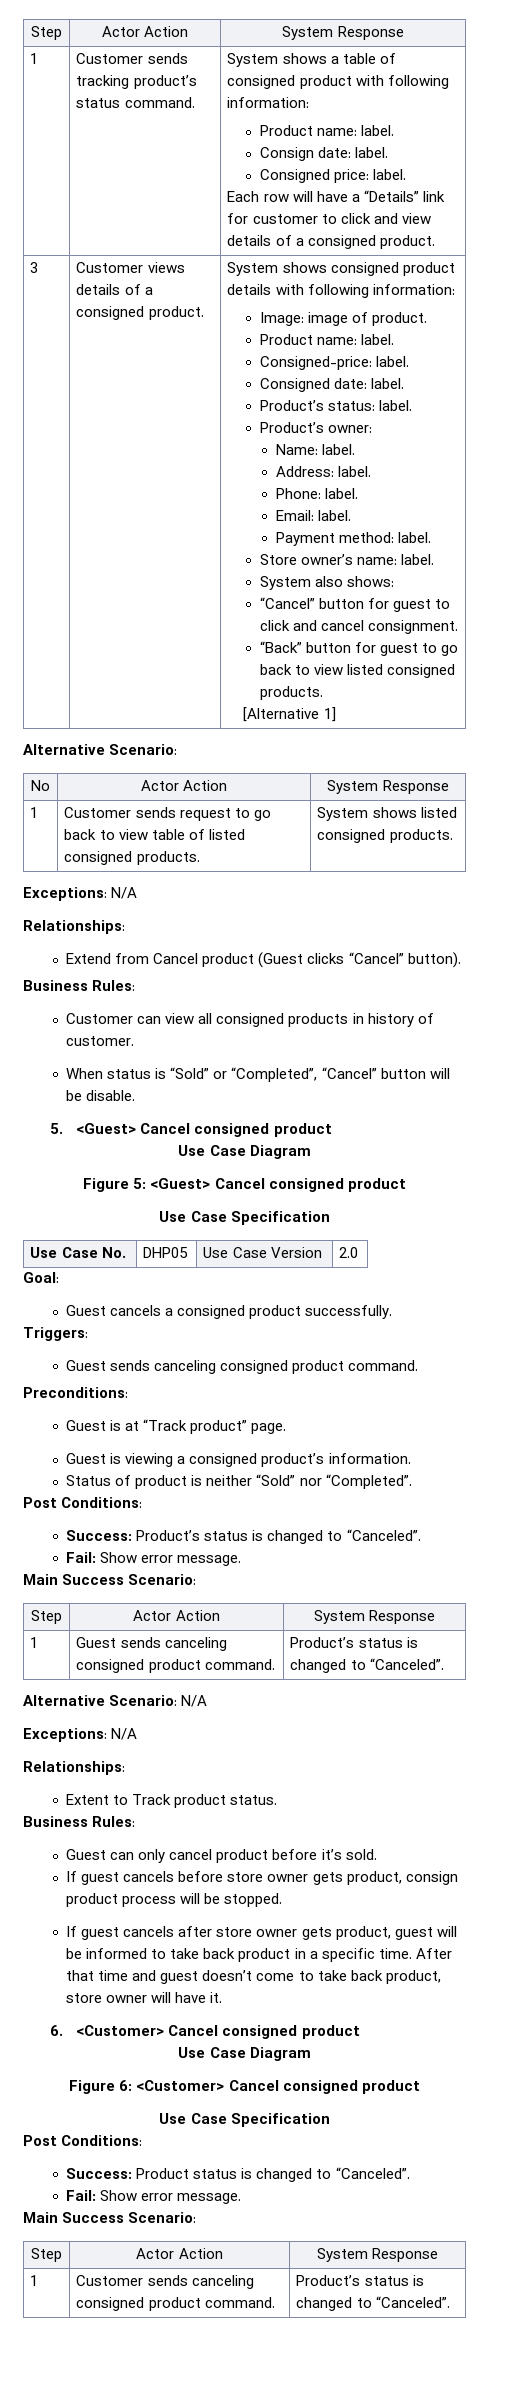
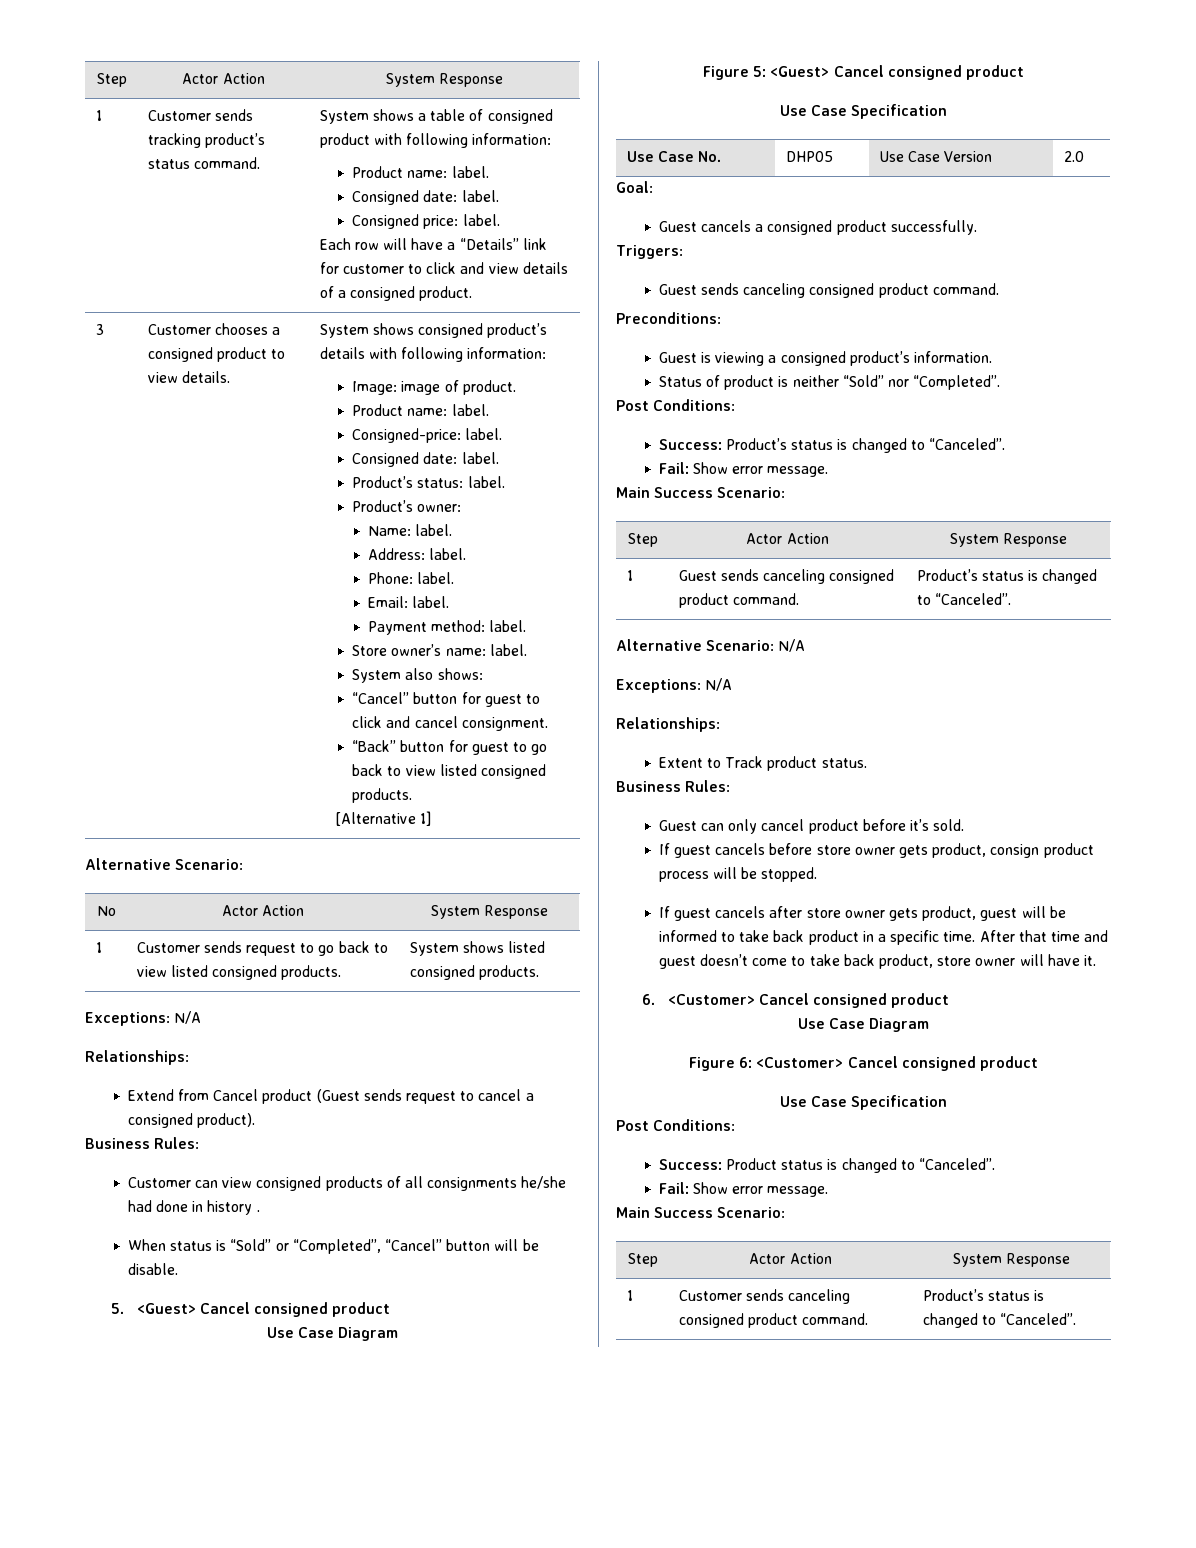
[259,147,314,161] Consign -> [352,190,420,205] Consigned
[147,262,185,273] [76,284,153,295] [76,306,204,320] views details of a consigned product. -> [214,323,281,335] [147,347,286,362] [147,371,230,383] chooses a consigned product to view details.
[402,262,455,276] product -> [487,323,548,338] product’s
[151,829,205,840] table of -> (167, 971) none
[307,952,461,968] clicks “Cancel” button). -> [363,1089,534,1104] [127,1113,256,1128] sends request to cancel a consigned product).
[198,1013,213,1024] all -> (253, 1182) none
[352,1013,434,1027] [66,1036,135,1046] in history of customer. -> [386,1176,567,1191] [127,1200,260,1215] of all consignments he/she had done in history .
[66,1419,287,1434] // Guest is at “Track product” page. -> (721, 318) none

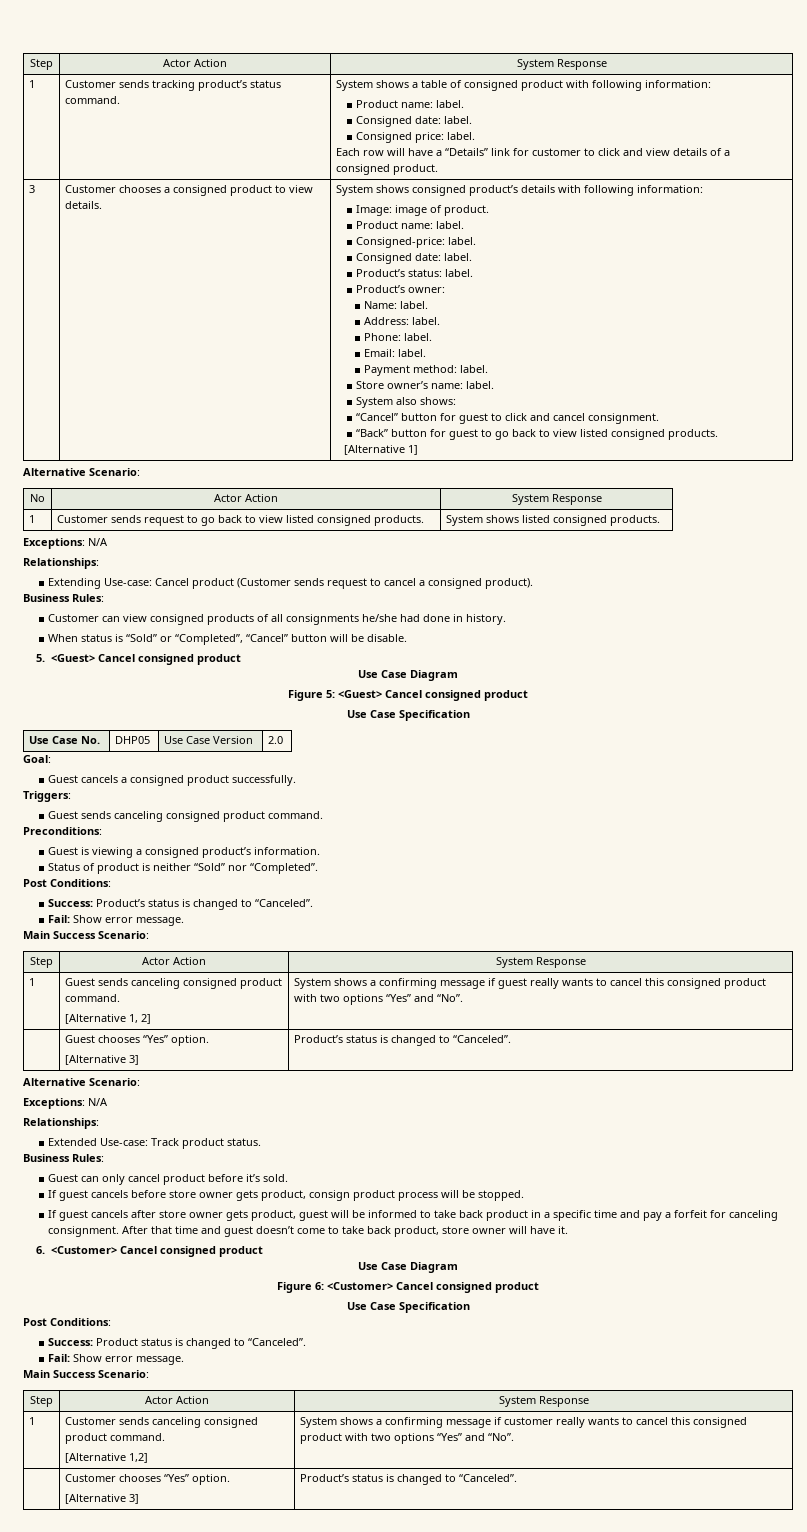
[127,1089,210,1101] Extend from -> [48,578,153,589] Extending Use-case:
[316,1089,360,1103] (Guest -> [237,578,292,588] (Customer
[207,1200,260,1215] history . -> [466,614,507,625] history.
(799, 599) none -> [65,1014,152,1024] [294,978,767,989] [294,994,464,1005] [65,1035,210,1046] [65,1055,140,1065] // [Alternative 1, 2] | System shows a confirming message if guest really wants to cancel this consigned product with two options “Yes” and “No”. // | Guest chooses “Yes” option. // [Alternative 3]
[778,639,806,652] [616,678,733,693] [616,717,720,732] [658,757,722,768] N/A // Exceptions: N/A // Relationships: // Extent to -> [23,1098,108,1109] [23,1118,99,1129] [48,1138,149,1146] // Exceptions: N/A // Relationships: // Extended Use-case:
[943,931,976,942] time. -> [594,1210,779,1221] [48,1226,120,1237] time and pay a forfeit for canceling consignment.
(869, 1319) none -> [65,1453,149,1463] [300,1417,748,1428] [300,1433,515,1444] [65,1474,231,1485] [65,1494,140,1504] // [Alternative 1,2] | System shows a confirming message if customer really wants to cancel this consigned product with two options “Yes” and “No”. // | Customer chooses “Yes” option. // [Alternative 3]

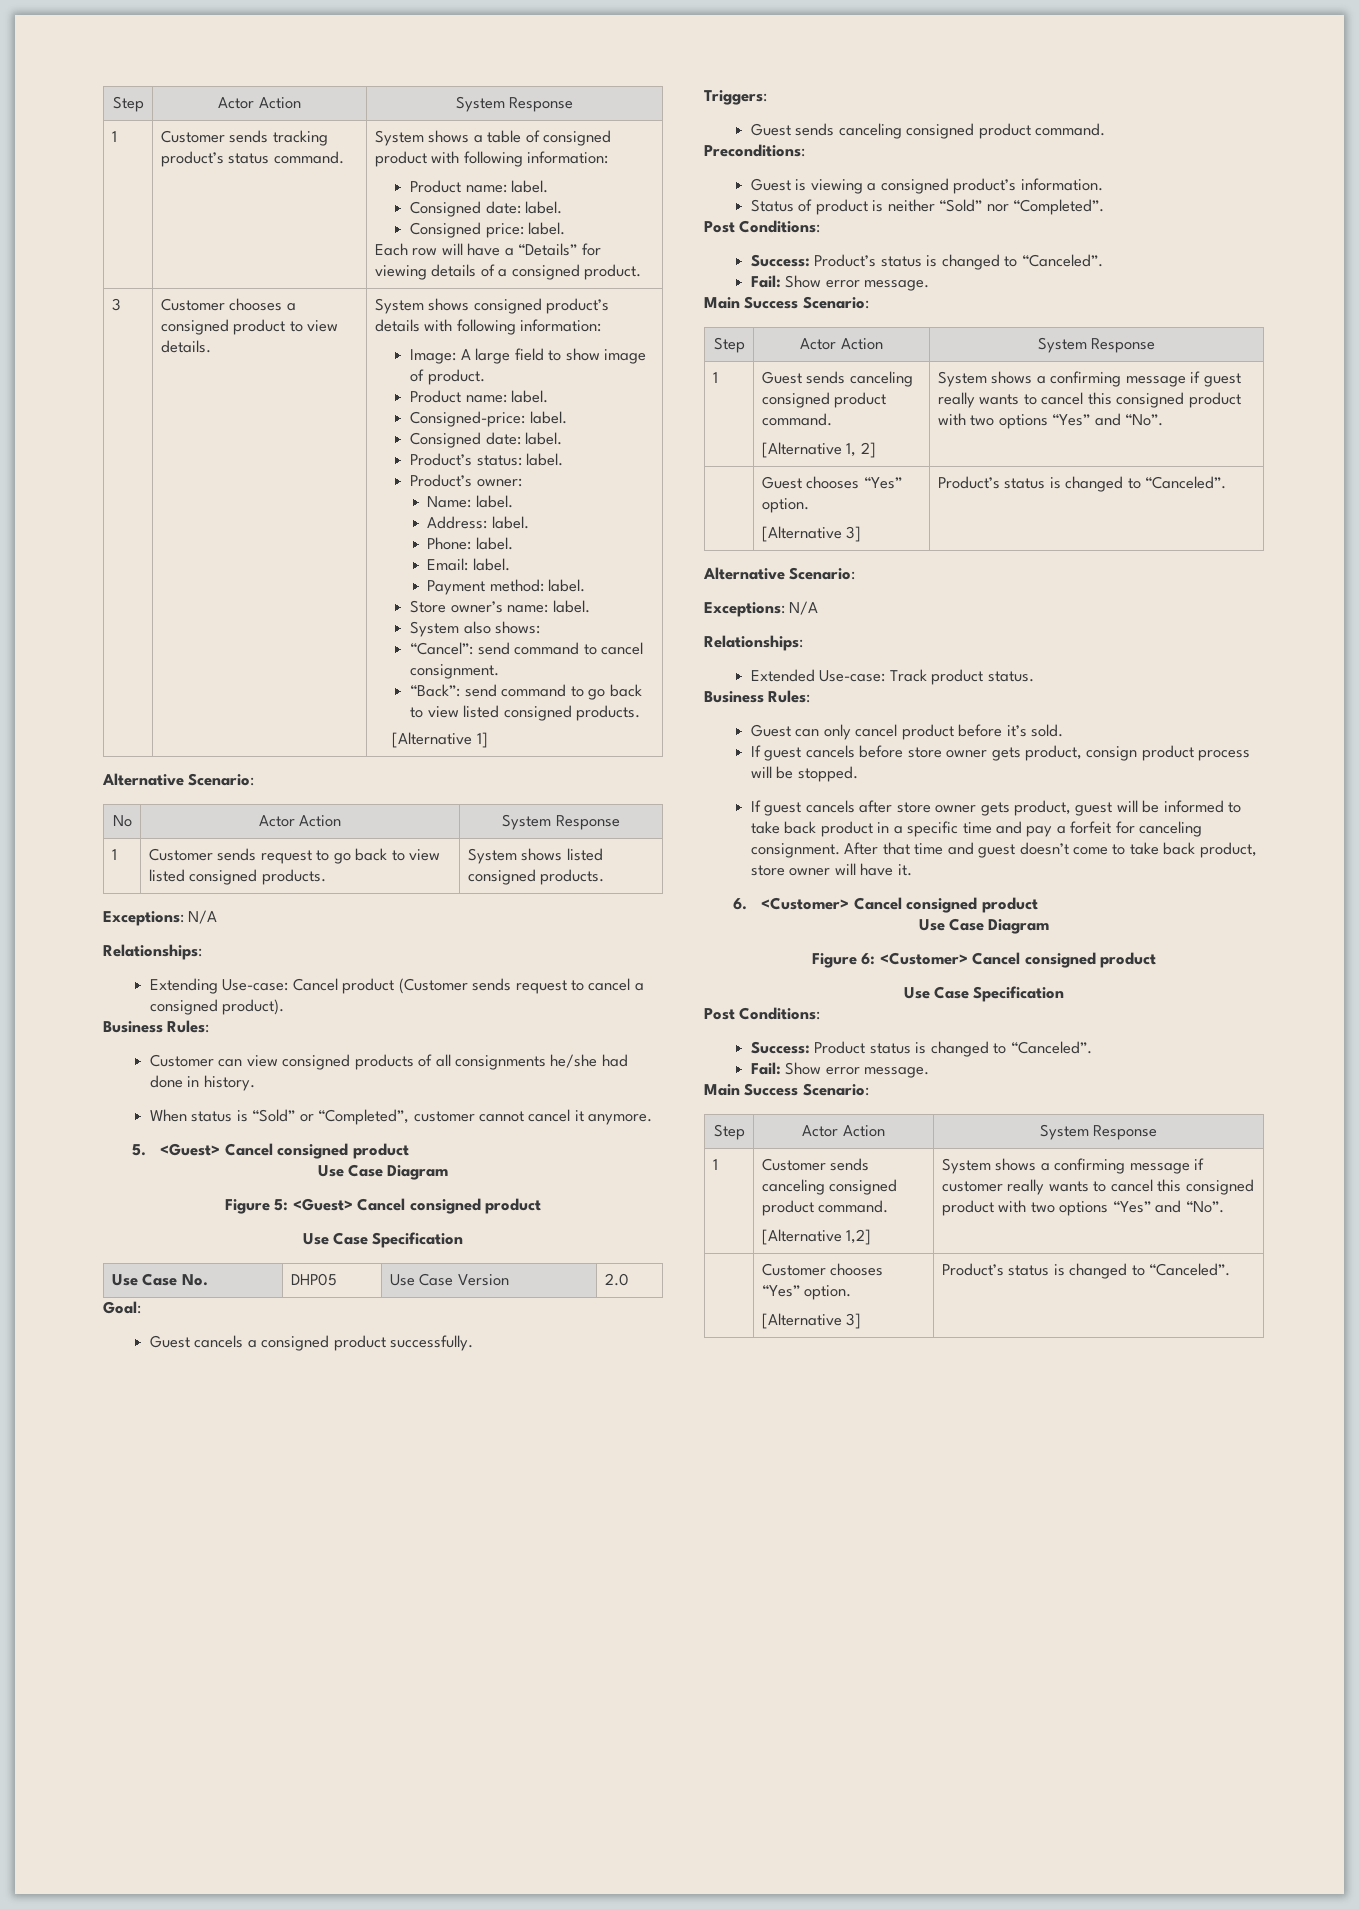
[491,148,671,156] link for customer to click and view -> [581,243,601,256] [374,265,427,280] for viewing
(393, 210) none -> [460,348,600,364] A large field to show
[356,413,660,424] [356,429,479,440] “Cancel” button for guest to click and cancel consignment. // “Back” button for guest -> [410,642,644,655] [410,664,500,679] [410,684,567,697] “Cancel”: send command to cancel consignment. // “Back”: send command
[246,634,408,642] “Cancel” button will be disable. -> [413,1109,653,1125] customer cannot cancel it anymore.

